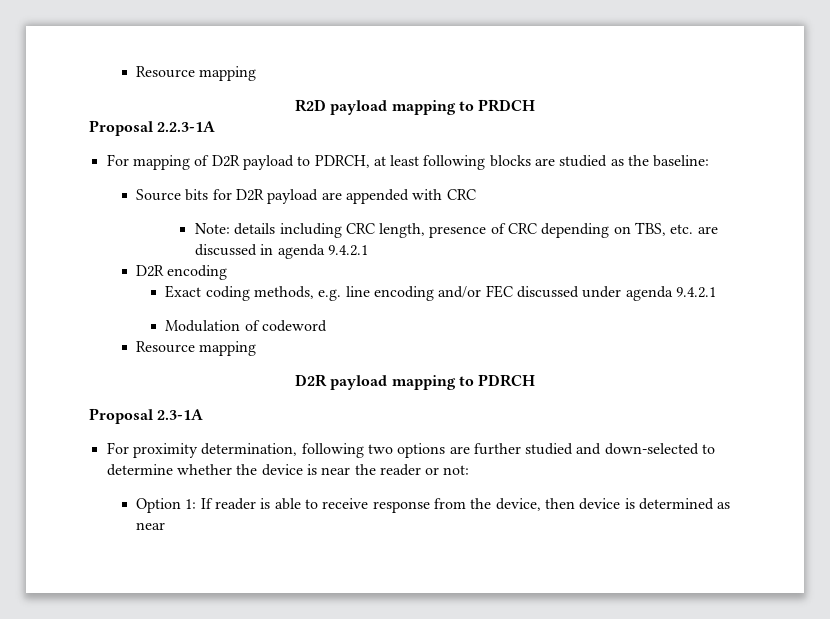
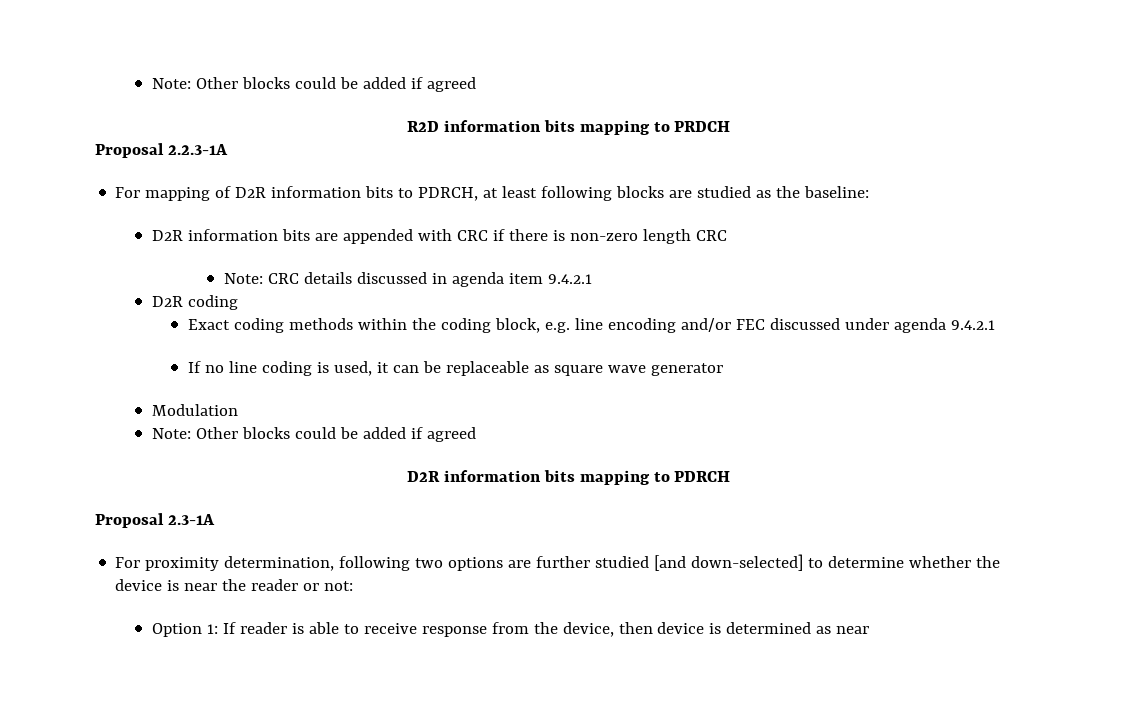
[136,66,257,81] Resource mapping -> [151,77,476,92] Note: Other blocks could be added if agreed
[330,100,388,115] payload -> [443,120,575,132] information bits
[242,155,294,170] payload -> [271,186,394,198] information bits
[136,189,319,204] Source bits for D2R payload -> [151,229,310,241] D2R information bits
[194,222,718,238] // Note: details including CRC length, presence of CRC depending on TBS, etc. are -> [492,229,727,244] [223,272,352,284] if there is non-zero length CRC // Note: CRC details
(325, 251) none -> [508,273,543,284] item
[167,265,228,280] encoding -> [187,295,238,310] coding
[254,286,315,299] methods, -> [288,318,540,333] methods within the coding block,
[165,320,328,332] [136,341,257,356] [294,374,388,390] Modulation of codeword // Resource mapping // D2R payload -> [187,361,723,376] [151,404,238,416] [151,427,476,442] [406,470,575,482] If no line coding is used, it can be replaceable as square wave generator // Modulation // Note: Other blocks could be added if agreed // D2R information bits
[576,443,699,455] and down-selected -> [654,554,804,571] [and down-selected]

